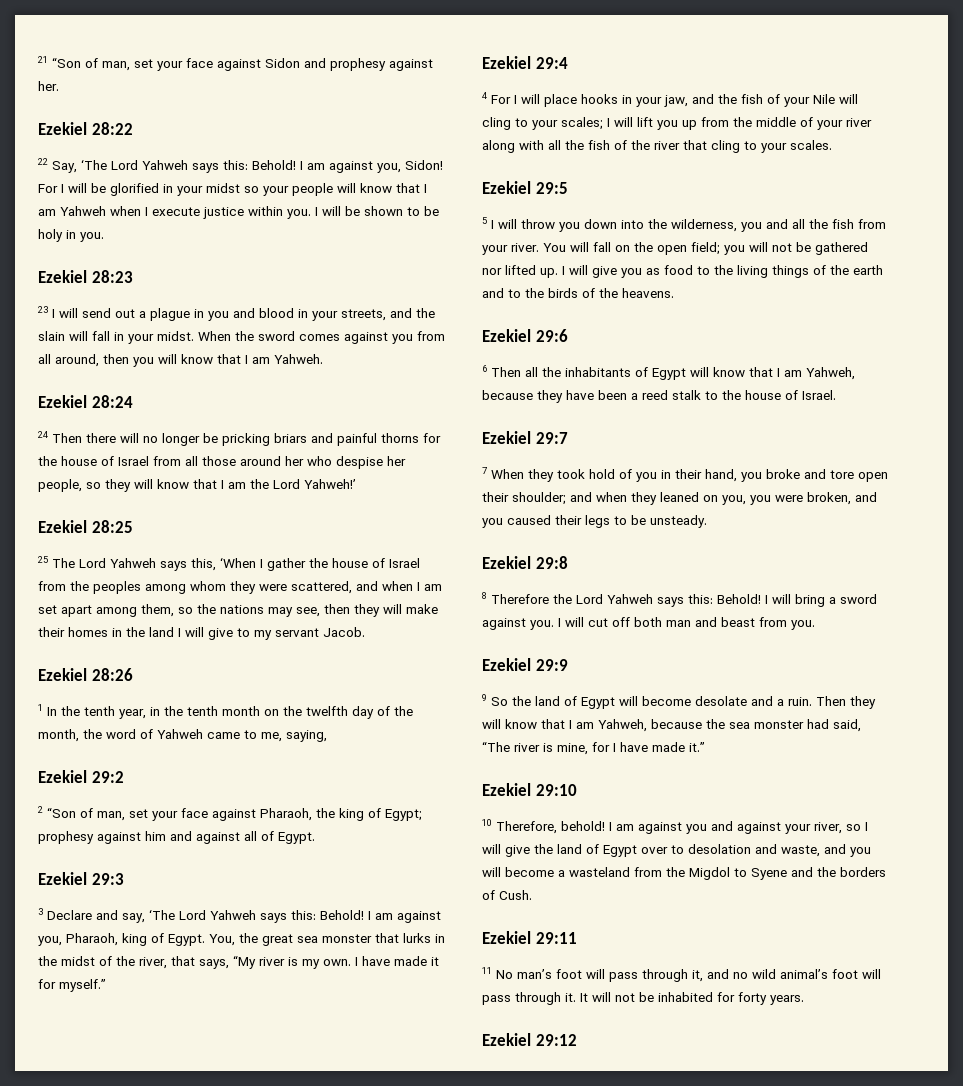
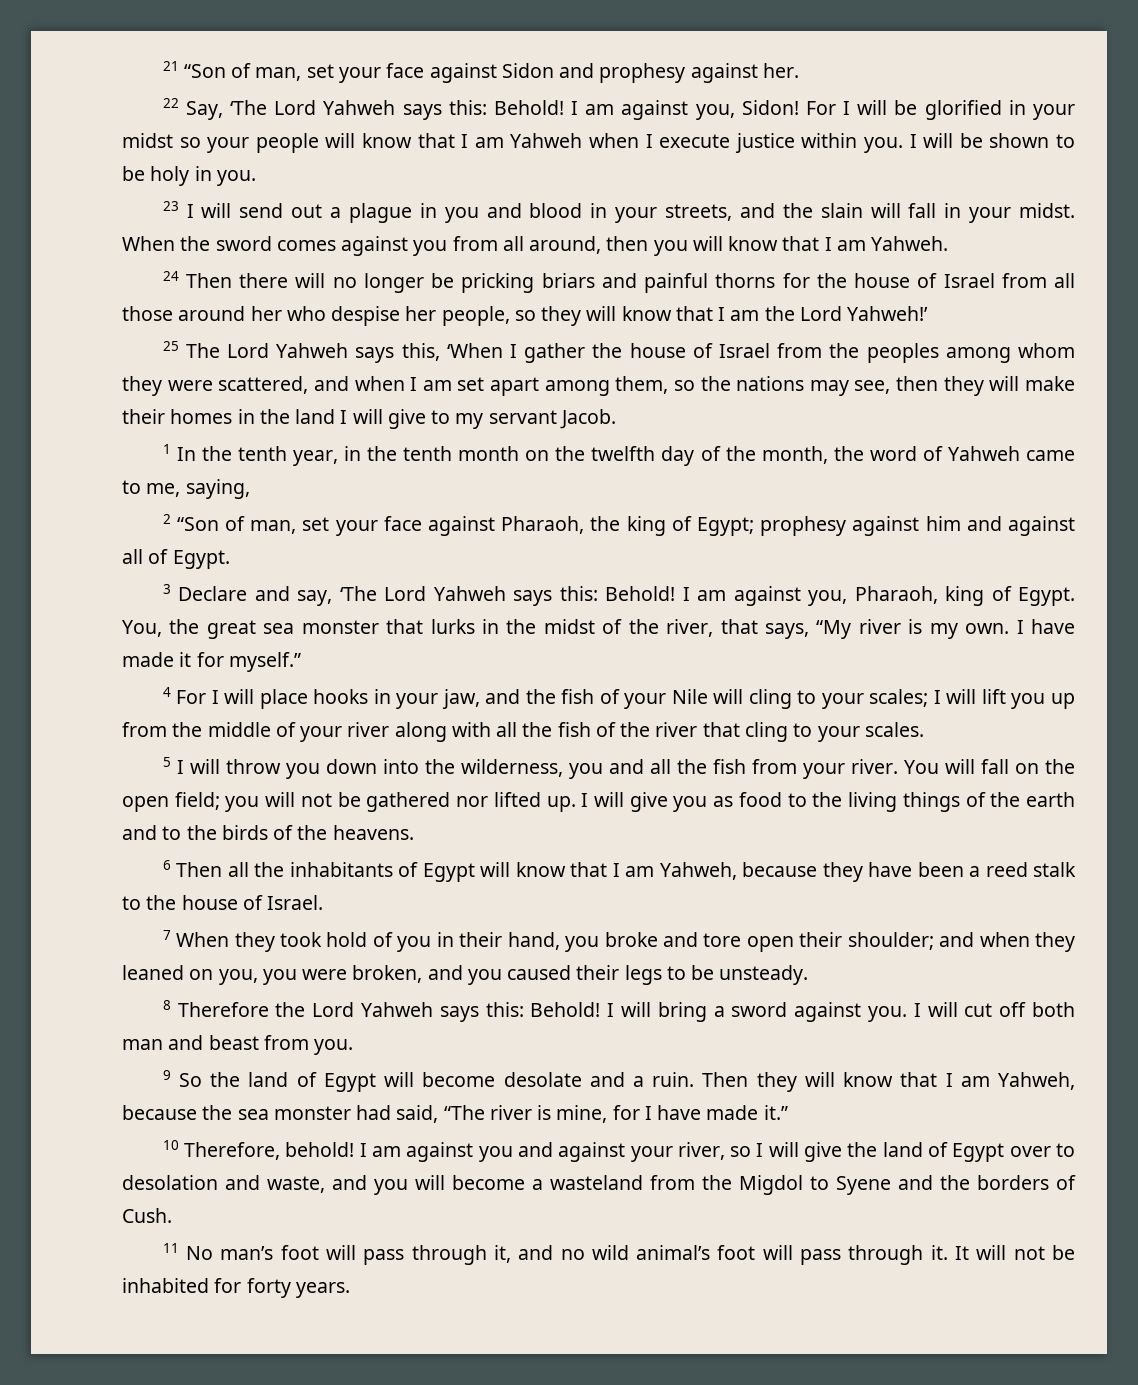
[38,122,133,135] // Ezekiel 28:22 -> (799, 70) none
[38,270,133,283] // Ezekiel 28:23 -> (256, 178) none
[38,395,133,408] // Ezekiel 28:24 -> (949, 243) none
[38,520,133,533] // Ezekiel 28:25 -> (929, 313) none
[38,668,133,681] // Ezekiel 28:26 -> (616, 419) none
[38,770,124,783] // Ezekiel 29:2 -> (250, 489) none
[38,872,124,885] // Ezekiel 29:3 -> (230, 559) none
[482,56,568,69] // Ezekiel 29:4 -> (301, 662) none
[482,181,568,194] // Ezekiel 29:5 -> (924, 729) none
[482,329,568,342] // Ezekiel 29:6 -> (414, 832) none
[482,431,568,444] // Ezekiel 29:7 -> (324, 902) none
[482,556,568,569] // Ezekiel 29:8 -> (809, 975) none
[482,658,568,671] // Ezekiel 29:9 -> (354, 1047) none
[482,783,577,796] // Ezekiel 29:10 -> (788, 1112) none
[482,931,577,944] // Ezekiel 29:11 -> (172, 1215) none
[482,1033,577,1046] // Ezekiel 29:12 -> (350, 1290) none

